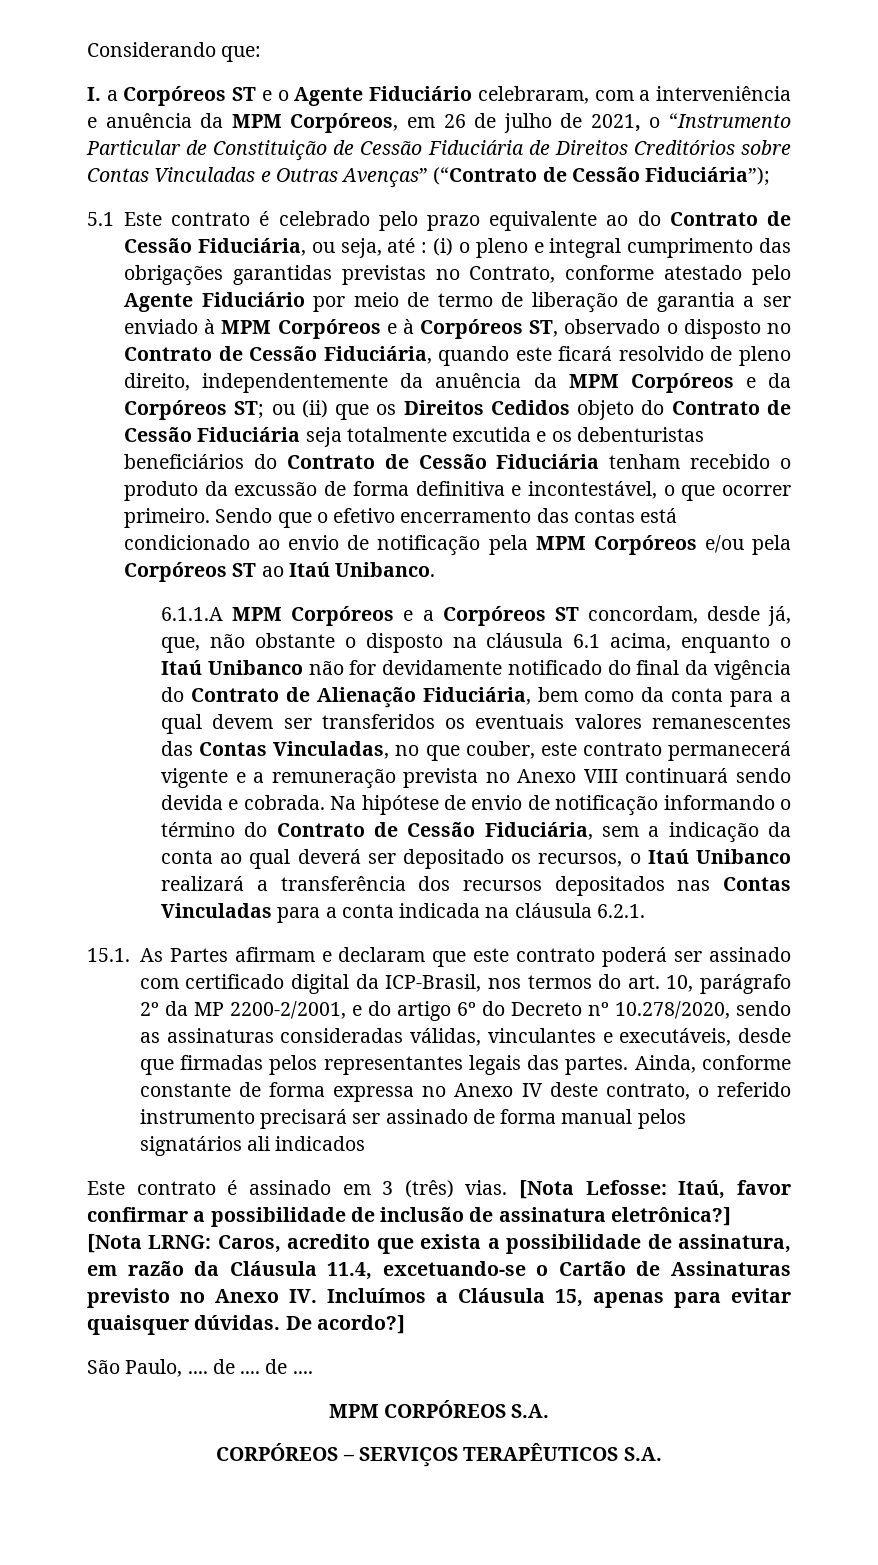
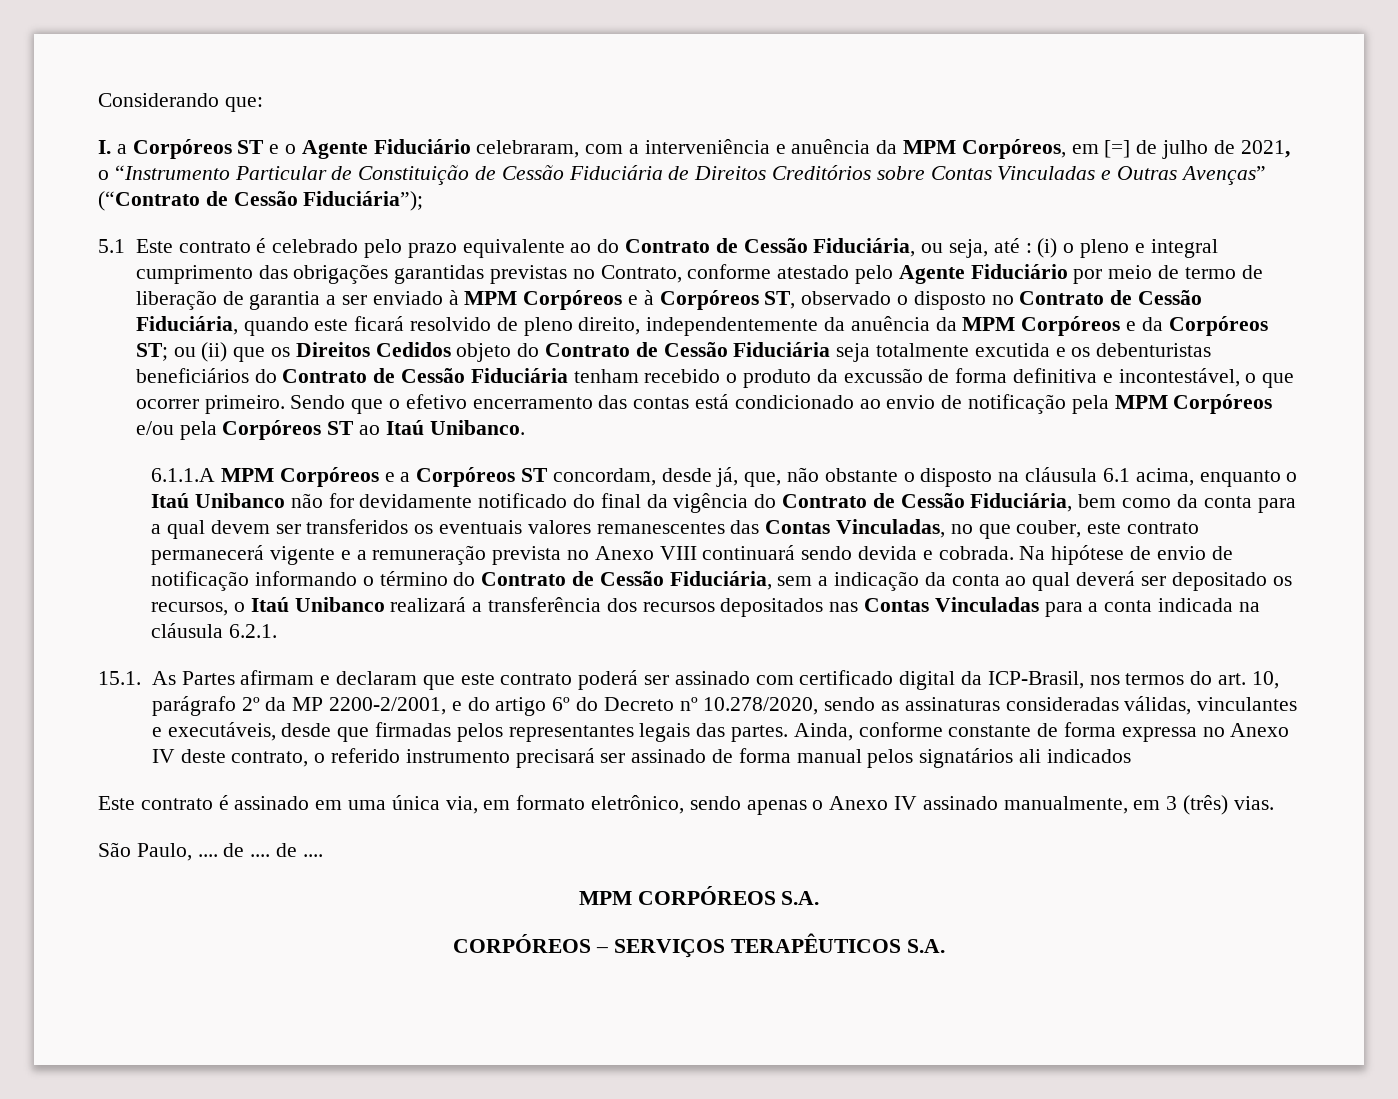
[443,114,466,128] 26 -> [1104,140,1131,158] [=]
[316,687,416,708] Alienação -> [900,493,965,508] Cessão
[382,1180,791,1199] [87,1207,731,1227] [87,1234,792,1254] [87,1261,791,1280] [87,1288,791,1308] [87,1315,405,1335] 3 (três) vias. [Nota Lefosse: Itaú, favor confirmar a possibilidade de inclusão de assinatura eletrônica?] [Nota LRNG: Caros, acredito que exista a possibilidade de assinatura, em razão da Cláusula 11.4, excetuando-se o Cartão de Assinaturas previsto no Anexo IV. Incluímos a Cláusula 15, apenas para evitar quaisquer dúvidas. De acordo?] -> [348,795,1274,815] uma única via, em formato eletrônico, sendo apenas o Anexo IV assinado manualmente, em 3 (três) vias.

